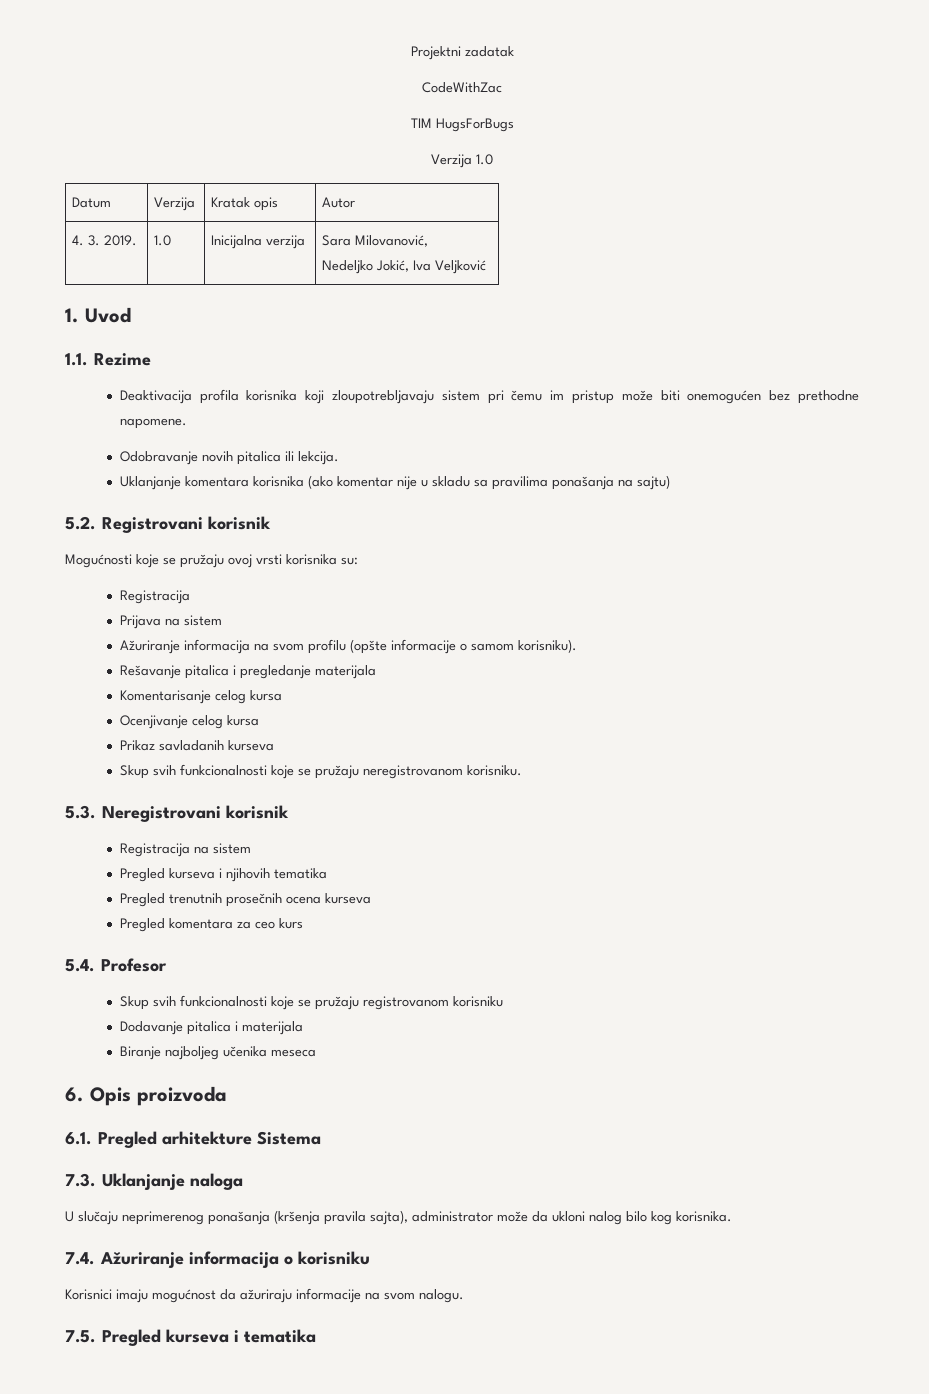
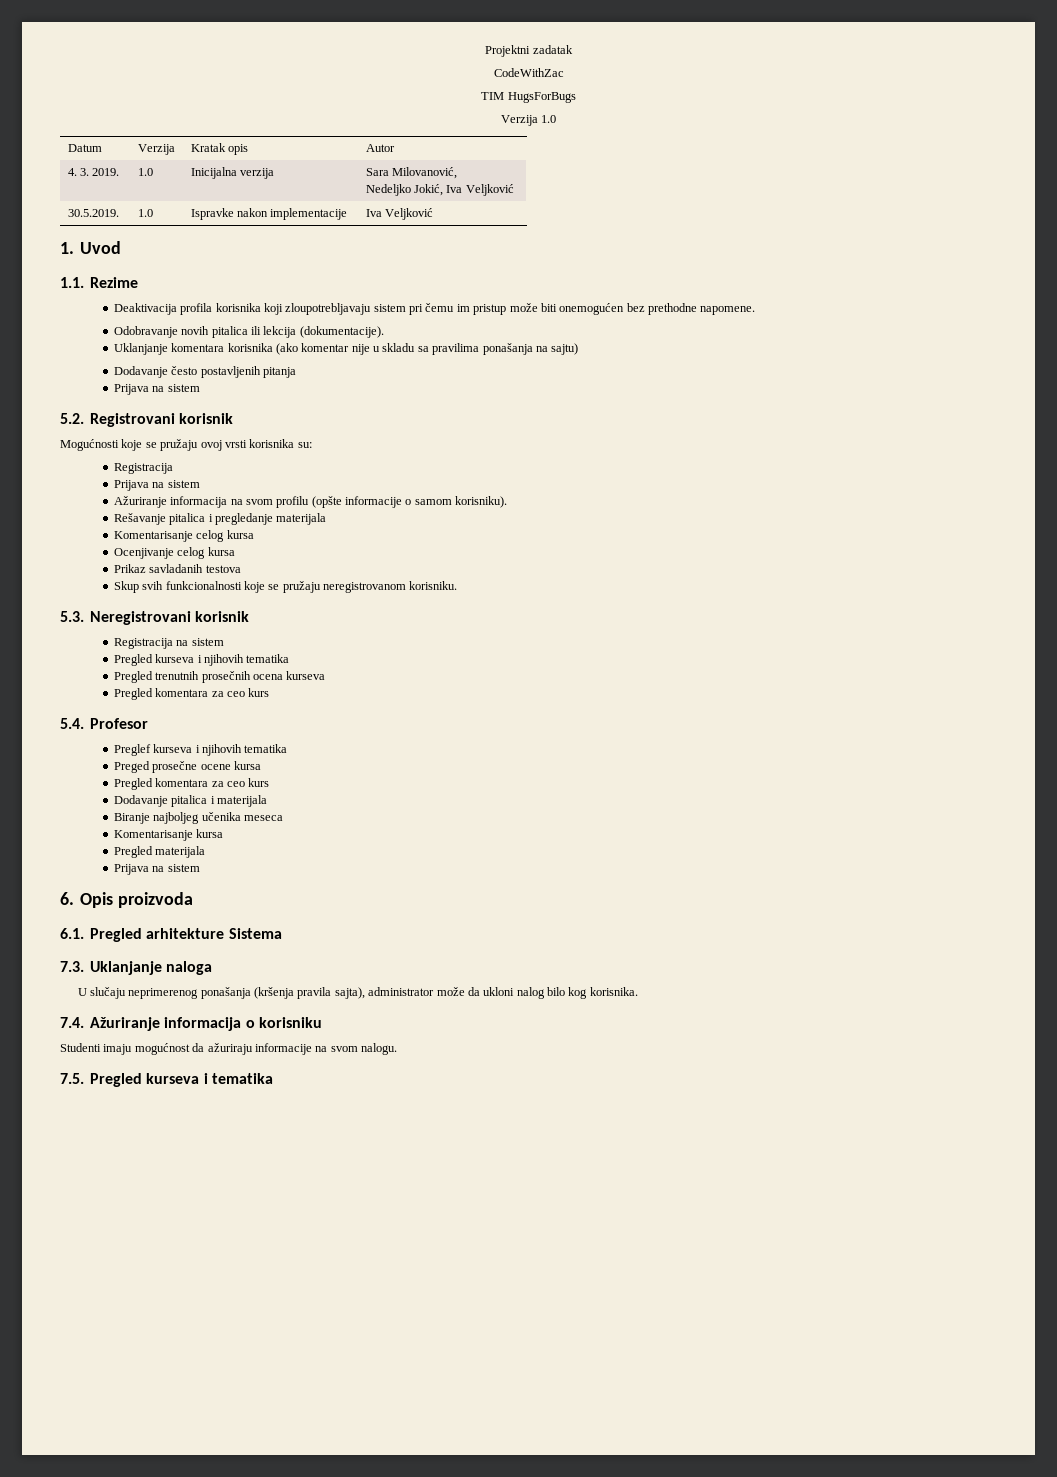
(487, 267) none -> [67,209,119,217] [137,209,153,217] [190,208,348,220] [365,208,434,220] // 30.5.2019. | 1.0 | Ispravke nakon implementacije | Iva Veljković
[297,451,339,465] lekcija. -> [263,326,384,338] lekcija (dokumentacije).
(670, 482) none -> [113,366,296,378] [113,384,200,395] // Dodavanje često postavljenih pitanja // Prijava na sistem
[227,740,274,751] kurseva -> [205,565,241,573] testova
[119,995,503,1010] Skup svih funkcionalnosti koje se pružaju registrovanom korisniku -> [113,744,288,756] [113,761,261,773] [113,778,270,790] Preglef kurseva i njihovih tematika // Preged prosečne ocene kursa // Pregled komentara za ceo kurs
(316, 1053) none -> [113,829,224,841] [113,846,206,858] [113,864,200,875] // Komentarisanje kursa // Pregled materijala // Prijava na sistem
[65,1289,112,1300] Korisnici -> [60,1043,101,1052] Studenti

